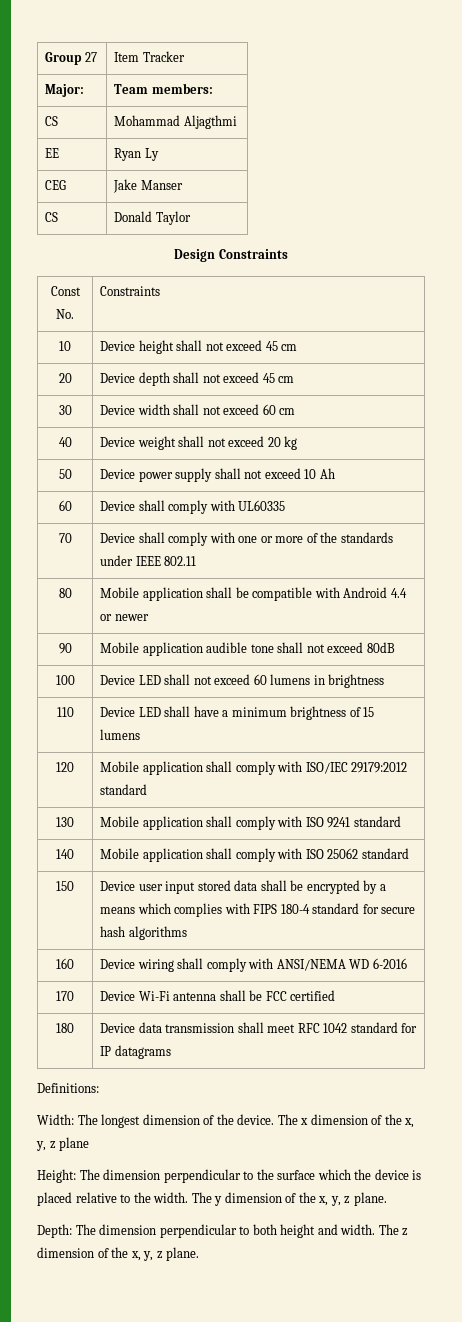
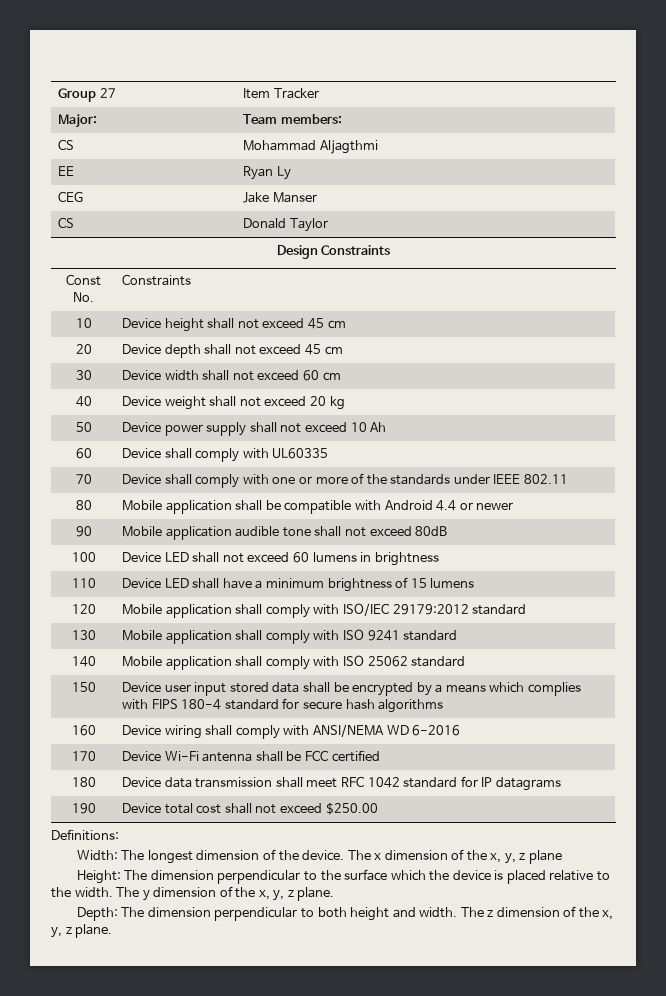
(171, 1052) none -> [71,803,96,814] [122,802,378,815] // 190 | Device total cost shall not exceed $250.00

